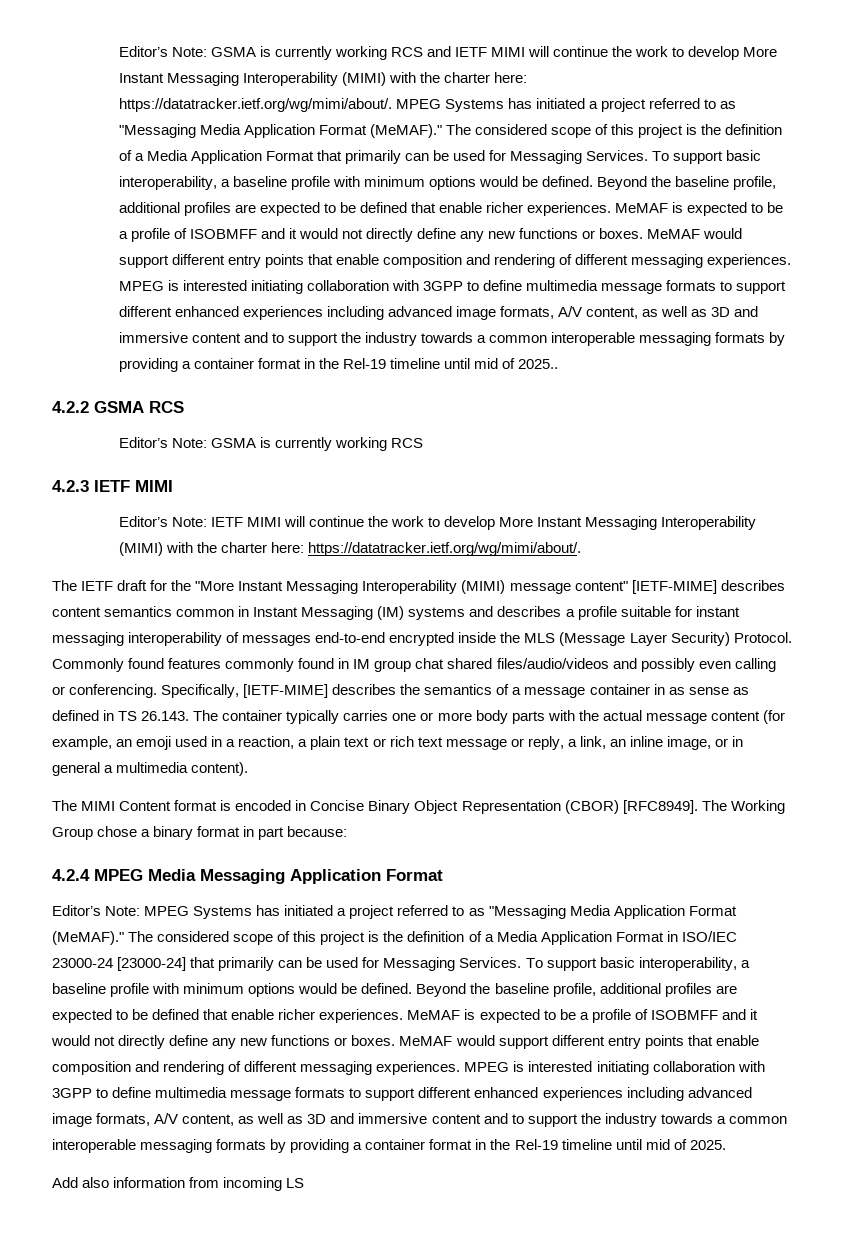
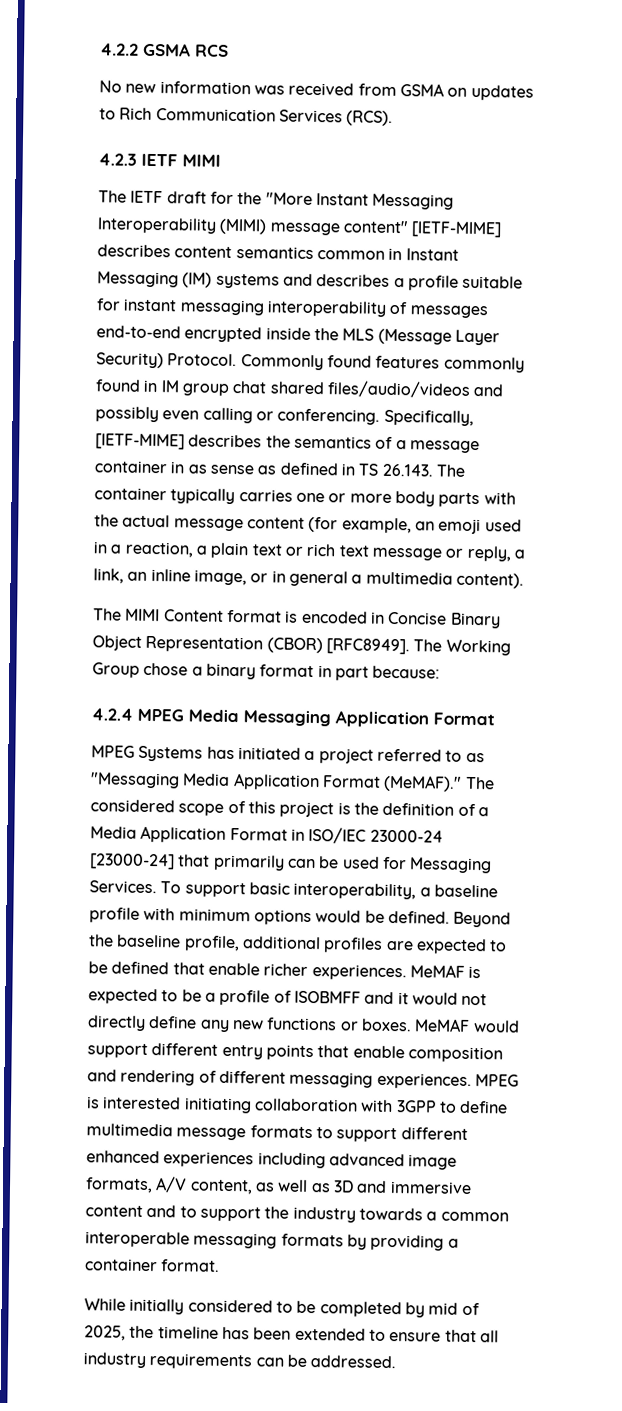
[118,46,778,60] [118,72,527,86] [118,98,737,112] [118,124,783,138] [118,150,762,164] [118,176,777,190] [118,202,784,216] [118,228,743,242] [118,254,792,268] [118,280,787,294] [118,306,759,320] [118,332,786,346] [118,358,559,372] [52,401,184,413] [118,437,423,451] [52,480,173,492] [118,516,757,530] [118,542,581,556] Editor’s Note: GSMA is currently working RCS and IETF MIMI will continue the work to develop More Instant Messaging Interoperability (MIMI) with the charter here: https://datatracker.ietf.org/wg/mimi/about/. MPEG Systems has initiated a project referred to as "Messaging Media Application Format (MeMAF)." The considered scope of this project is the definition of a Media Application Format that primarily can be used for Messaging Services. To support basic interoperability, a baseline profile with minimum options would be defined. Beyond the baseline profile, additional profiles are expected to be defined that enable richer experiences. MeMAF is expected to be a profile of ISOBMFF and it would not directly define any new functions or boxes. MeMAF would support different entry points that enable composition and rendering of different messaging experiences. MPEG is interested initiating collaboration with 3GPP to define multimedia message formats to support different enhanced experiences including advanced image formats, A/V content, as well as 3D and immersive content and to support the industry towards a common interoperable messaging formats by providing a container format in the Rel-19 timeline until mid of 2025.. // 4.2.2 GSMA RCS // Editor’s Note: GSMA is currently working RCS // 4.2.3 IETF MIMI // Editor’s Note: IETF MIMI will continue the work to develop More Instant Messaging Interoperability (MIMI) with the charter here: https://datatracker.ietf.org/wg/mimi/about/. -> [100,42,229,57] [99,80,534,101] [99,107,394,126] [98,153,221,167] 4.2.2 GSMA RCS // No new information was received from GSMA on updates to Rich Communication Services (RCS). // 4.2.3 IETF MIMI
[52,905,141,916] Editor’s Note: -> (495, 719) none
[429,1139,726,1150] [52,1177,305,1191] format in the Rel-19 timeline until mid of 2025. // Add also information from incoming LS -> [160,1259,221,1272] [84,1298,480,1318] [84,1325,499,1343] [83,1352,397,1370] format. // While initially considered to be completed by mid of 2025, the timeline has been extended to ensure that all industry requirements can be addressed.

